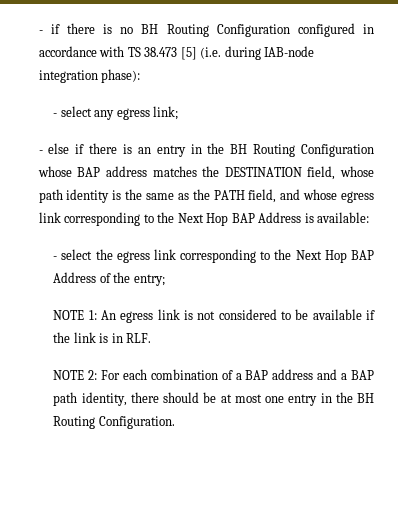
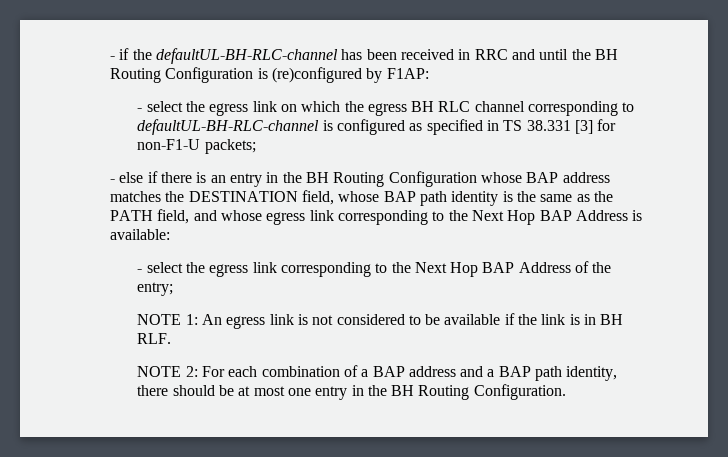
[66,23,374,37] [38,46,315,60] [38,69,141,83] [53,106,179,120] there is no BH Routing Configuration configured in accordance with TS 38.473 [5] (i.e. during IAB-node integration phase): // - select any egress link; -> [132,48,618,64] [110,67,429,83] [137,101,635,116] [137,119,617,135] [137,139,256,154] the defaultUL-BH-RLC-channel has been received in RRC and until the BH Routing Configuration is (re)configured by F1AP: // - select the egress link on which the egress BH RLC channel corresponding to defaultUL-BH-RLC-channel is configured as specified in TS 38.331 [3] for non-F1-U packets;
(374, 171) none -> [383,191,416,202] BAP
(123, 338) none -> [600,314,624,325] BH

